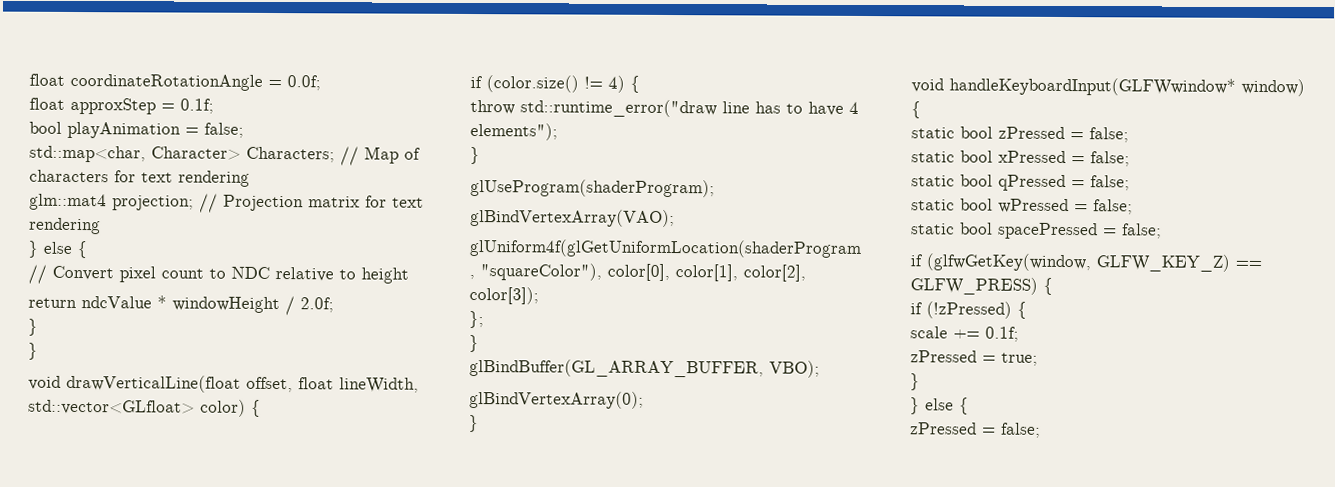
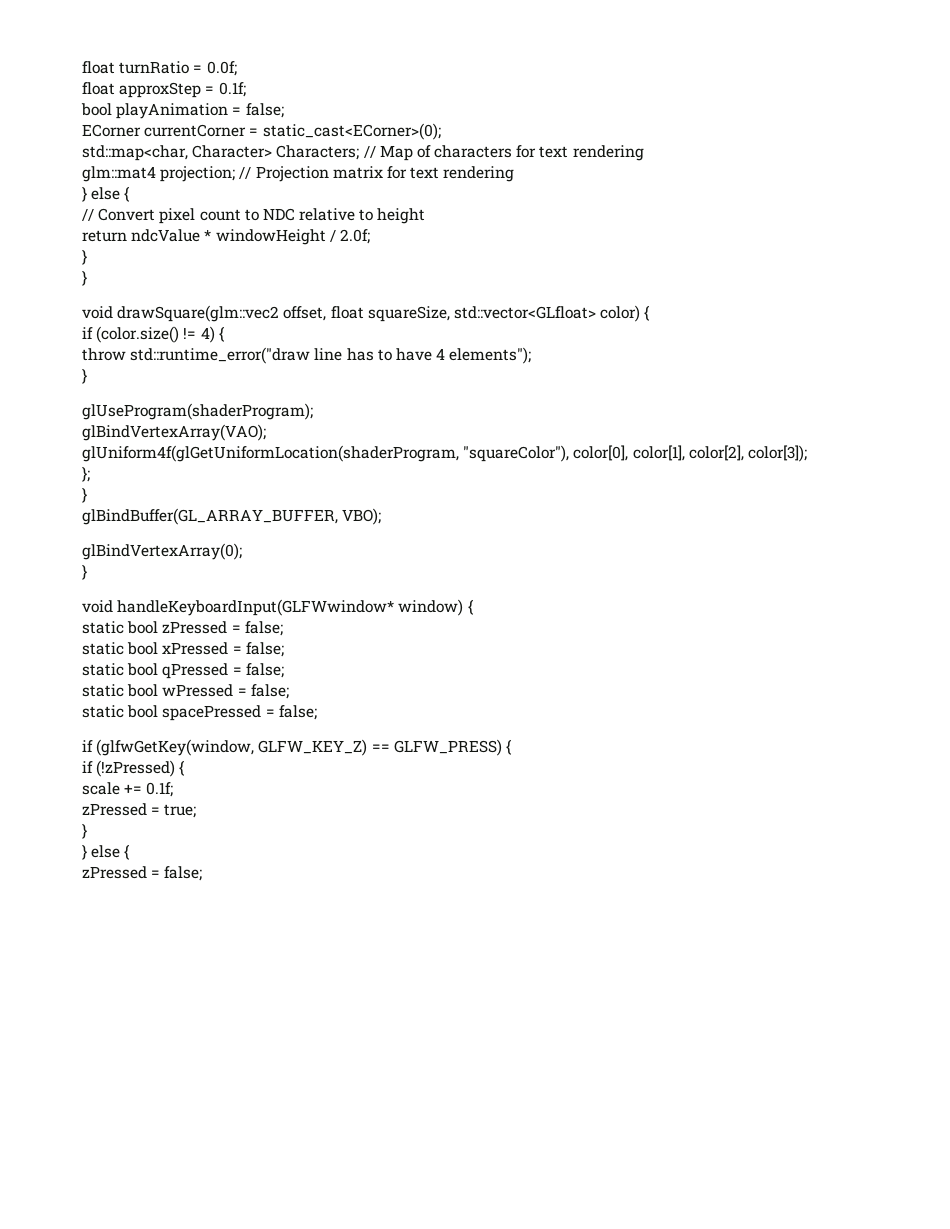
[29,73,263,91] float coordinateRotationAngle -> [82,61,190,74] float turnRatio
(244, 130) none -> [82,123,441,140] // ECorner currentCorner = static_cast<ECorner>(0);
[66,374,241,393] drawVerticalLine(float -> [117,305,280,322] drawSquare(glm::vec2
[339,377,419,393] lineWidth, -> [367,306,450,322] squareSize,

